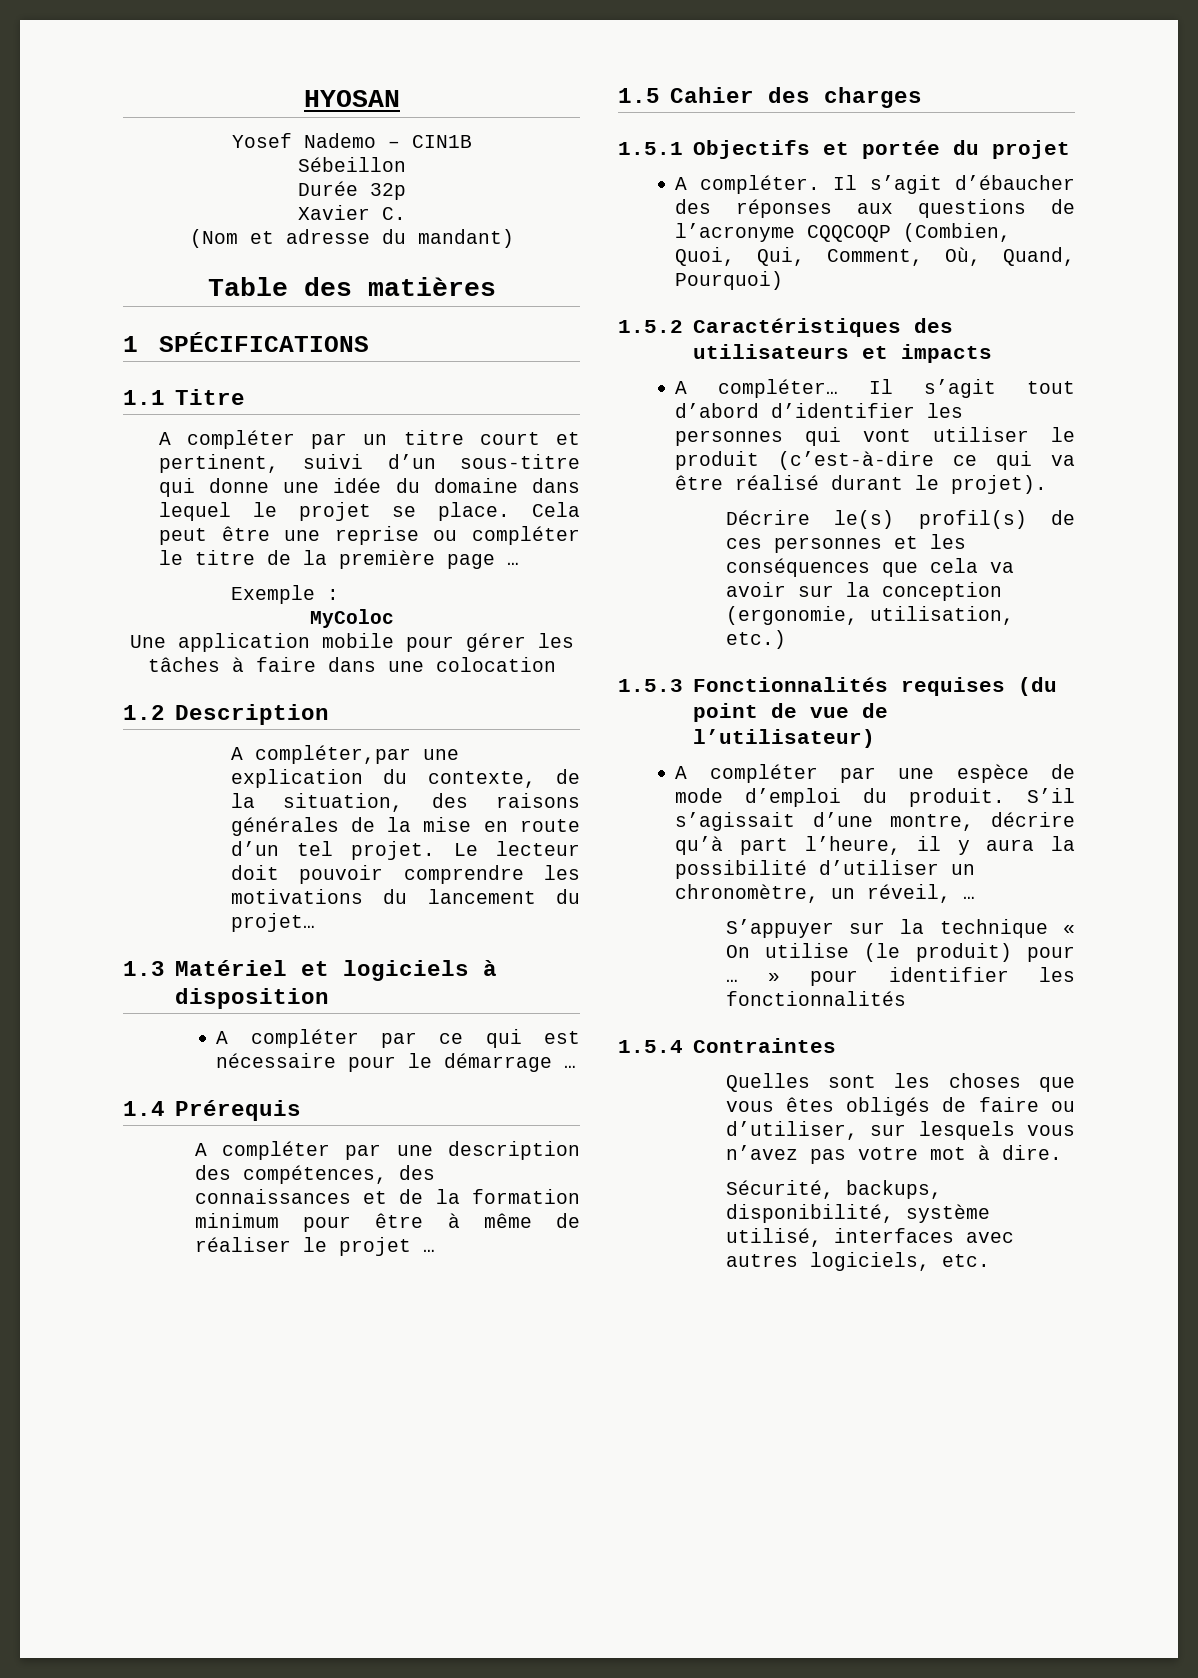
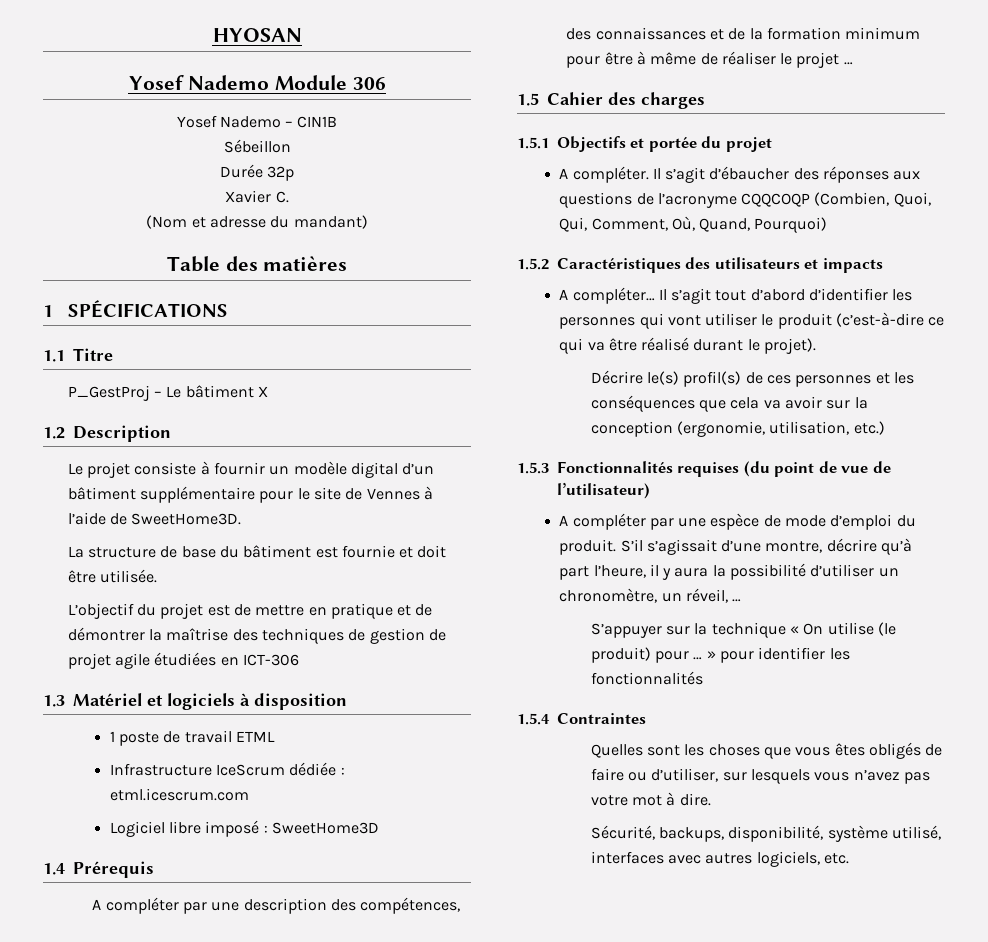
(400, 98) none -> [128,75,386,90] // Yosef Nademo Module 306
[158,430,580,449] [158,454,580,473] [158,478,580,497] [158,502,580,521] [158,526,580,545] [158,550,519,569] [230,585,339,604] [309,609,394,628] [129,633,574,652] [147,657,556,672] [123,704,329,725] [230,745,459,764] [230,769,580,788] [230,793,580,812] [230,817,580,836] [230,841,580,860] [230,865,580,884] [230,889,580,904] [230,913,315,932] A compléter par un titre court et pertinent, suivi d’un sous-titre qui donne une idée du domaine dans lequel le projet se place. Cela peut être une reprise ou compléter le titre de la première page … // Exemple : // MyColoc // Une application mobile pour gérer les tâches à faire dans une colocation // 1.2 Description // A compléter,par une explication du contexte, de la situation, des raisons générales de la mise en route d’un tel projet. Le lecteur doit pouvoir comprendre les motivations du lancement du projet… -> [67,385,268,401] [43,425,171,442] [67,461,435,478] [67,486,433,503] [67,512,242,525] [67,545,447,558] [67,569,157,583] [67,603,433,619] [67,627,446,644] [67,652,299,669] P_GestProj – Le bâtiment X // 1.2 Description // Le projet consiste à fournir un modèle digital d’un bâtiment supplémentaire pour le site de Vennes à l’aide de SweetHome3D. // La structure de base du bâtiment est fournie et doit être utilisée. // L’objectif du projet est de mettre en pratique et de démontrer la maîtrise des techniques de gestion de projet agile étudiées en ICT-306
[216,1029,580,1048] [216,1053,577,1072] A compléter par ce qui est nécessaire pour le démarrage … -> [109,730,276,746] [109,762,345,776] [109,788,249,801] [109,820,380,837] 1 poste de travail ETML // Infrastructure IceScrum dédiée : etml.icescrum.com // Logiciel libre imposé : SweetHome3D

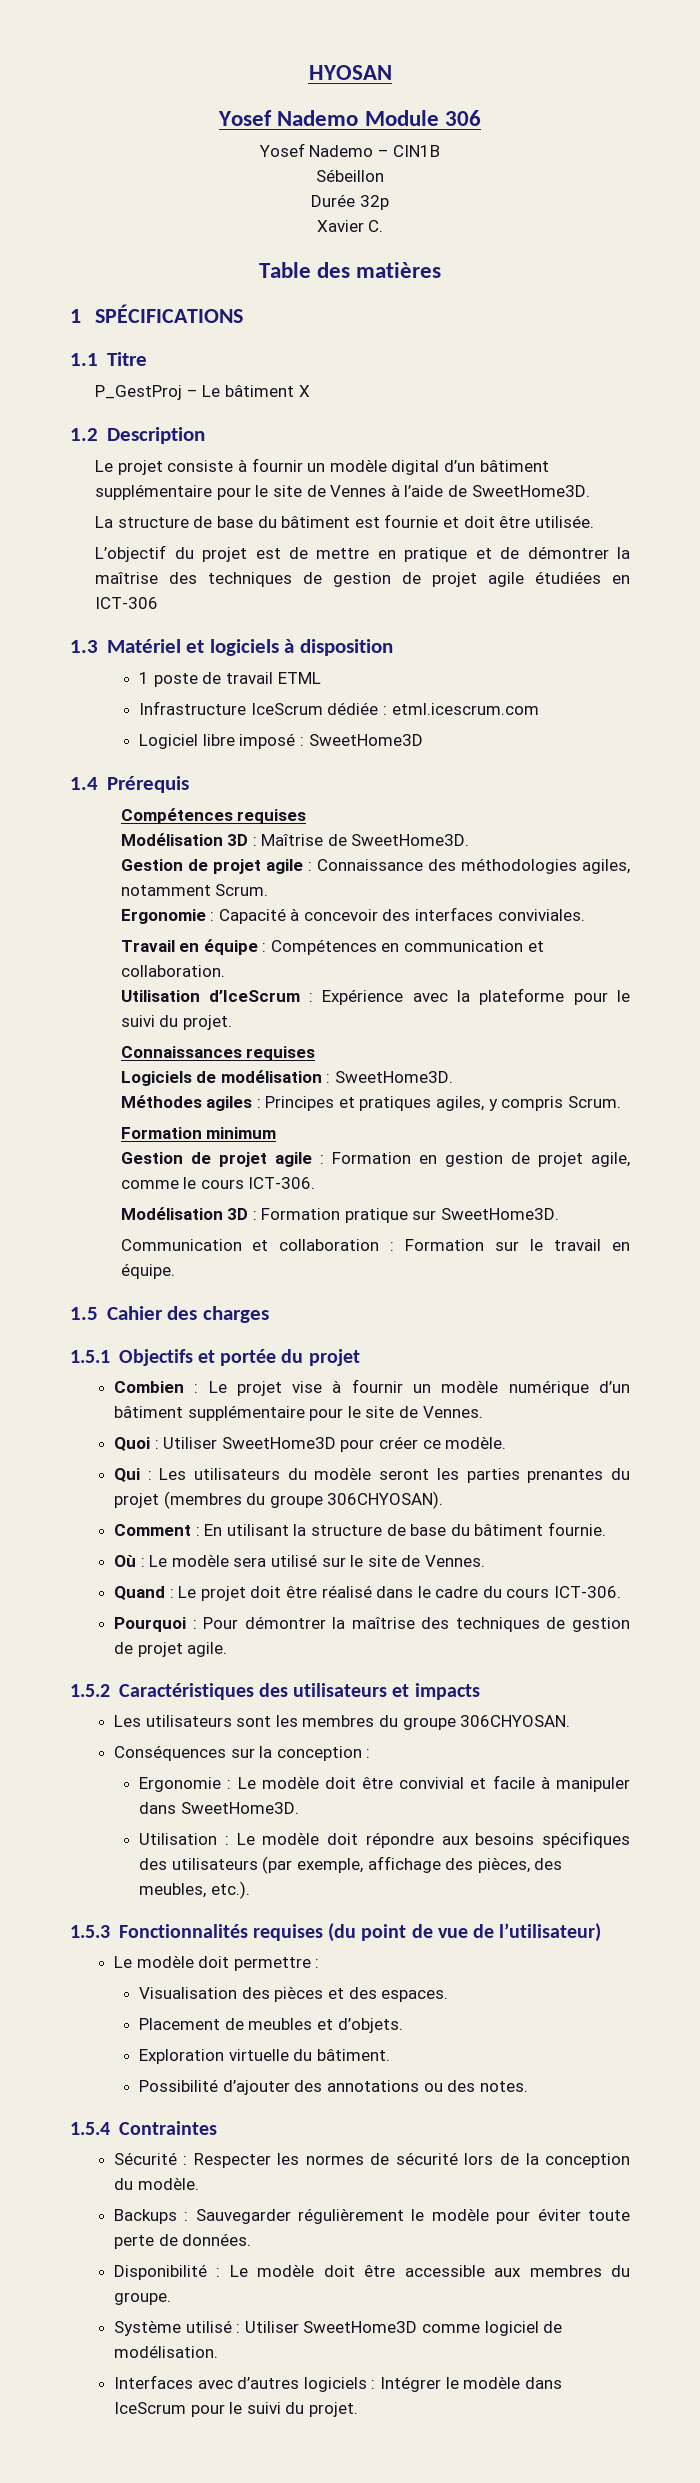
[146,215,368,229] // (Nom et adresse du mandant) -> (384, 226) none
[92,897,461,914] [566,27,921,40] [566,51,853,68] A compléter par une description des compétences, des connaissances et de la formation minimum pour être à même de réaliser le projet … -> [120,808,307,824] [120,833,470,846] [120,858,630,874] [120,884,269,896] [120,907,585,924] [120,939,544,955] [120,965,225,977] [120,988,631,1005] [120,1015,232,1030] [120,1046,316,1061] [120,1070,453,1086] [120,1095,621,1111] [120,1127,277,1139] [120,1152,630,1167] [120,1177,316,1189] [120,1207,560,1223] [120,1239,631,1251] [120,1263,175,1279] Compétences requises // Modélisation 3D : Maîtrise de SweetHome3D. // Gestion de projet agile : Connaissance des méthodologies agiles, notamment Scrum. // Ergonomie : Capacité à concevoir des interfaces conviviales. // Travail en équipe : Compétences en communication et collaboration. // Utilisation d’IceScrum : Expérience avec la plateforme pour le suivi du projet. // Connaissances requises // Logiciels de modélisation : SweetHome3D. // Méthodes agiles : Principes et pratiques agiles, y compris Scrum. // Formation minimum // Gestion de projet agile : Formation en gestion de projet agile, comme le cours ICT-306. // Modélisation 3D : Formation pratique sur SweetHome3D. // Communication et collaboration : Formation sur le travail en équipe.
[559,166,921,183] [559,192,931,208] [559,216,828,233] A compléter. Il s’agit d’ébaucher des réponses aux questions de l’acronyme CQQCOQP (Combien, Quoi, Qui, Comment, Où, Quand, Pourquoi) -> [113,1379,631,1396] [113,1405,483,1421] [113,1436,507,1452] [113,1467,630,1483] [113,1491,444,1509] [113,1522,606,1536] [113,1554,485,1567] [113,1585,622,1601] [113,1616,631,1632] [113,1642,228,1657] Combien : Le projet vise à fournir un modèle numérique d’un bâtiment supplémentaire pour le site de Vennes. // Quoi : Utiliser SweetHome3D pour créer ce modèle. // Qui : Les utilisateurs du modèle seront les parties prenantes du projet (membres du groupe 306CHYOSAN). // Comment : En utilisant la structure de base du bâtiment fournie. // Où : Le modèle sera utilisé sur le site de Vennes. // Quand : Le projet doit être réalisé dans le cadre du cours ICT-306. // Pourquoi : Pour démontrer la maîtrise des techniques de gestion de projet agile.
[559,287,913,304] [559,312,945,329] [559,337,817,354] [590,370,915,387] [590,395,868,412] [590,421,885,437] A compléter… Il s’agit tout d’abord d’identifier les personnes qui vont utiliser le produit (c’est-à-dire ce qui va être réalisé durant le projet). // Décrire le(s) profil(s) de ces personnes et les conséquences que cela va avoir sur la conception (ergonomie, utilisation, etc.) -> [113,1715,571,1730] [113,1745,371,1761] [139,1775,631,1792] [139,1802,299,1814] [139,1831,630,1848] [139,1856,563,1874] [139,1881,250,1899] Les utilisateurs sont les membres du groupe 306CHYOSAN. // Conséquences sur la conception : // Ergonomie : Le modèle doit être convivial et facile à manipuler dans SweetHome3D. // Utilisation : Le modèle doit répondre aux besoins spécifiques des utilisateurs (par exemple, affichage des pièces, des meubles, etc.).
[559,513,916,530] [559,538,913,555] [559,563,899,580] [559,588,742,603] [590,622,897,638] [590,647,850,663] [590,671,703,685] [517,713,646,725] [590,742,943,759] [590,768,931,784] [590,792,711,806] [590,825,942,842] [590,851,850,867] A compléter par une espèce de mode d’emploi du produit. S’il s’agissait d’une montre, décrire qu’à part l’heure, il y aura la possibilité d’utiliser un chronomètre, un réveil, … // S’appuyer sur la technique « On utilise (le produit) pour … » pour identifier les fonctionnalités // 1.5.4 Contraintes // Quelles sont les choses que vous êtes obligés de faire ou d’utiliser, sur lesquels vous n’avez pas votre mot à dire. // Sécurité, backups, disponibilité, système utilisé, interfaces avec autres logiciels, etc. -> [113,1955,320,1971] [139,1986,449,2002] [139,2018,403,2033] [139,2049,391,2064] [139,2079,528,2095] [70,2121,217,2135] [113,2152,630,2168] [113,2177,199,2190] [113,2208,630,2224] [113,2233,252,2249] [113,2264,630,2280] [113,2292,171,2305] [113,2320,563,2336] [113,2345,218,2358] [113,2375,562,2392] [113,2402,358,2417] Le modèle doit permettre : // Visualisation des pièces et des espaces. // Placement de meubles et d’objets. // Exploration virtuelle du bâtiment. // Possibilité d’ajouter des annotations ou des notes. // 1.5.4 Contraintes // Sécurité : Respecter les normes de sécurité lors de la conception du modèle. // Backups : Sauvegarder régulièrement le modèle pour éviter toute perte de données. // Disponibilité : Le modèle doit être accessible aux membres du groupe. // Système utilisé : Utiliser SweetHome3D comme logiciel de modélisation. // Interfaces avec d’autres logiciels : Intégrer le modèle dans IceScrum pour le suivi du projet.

